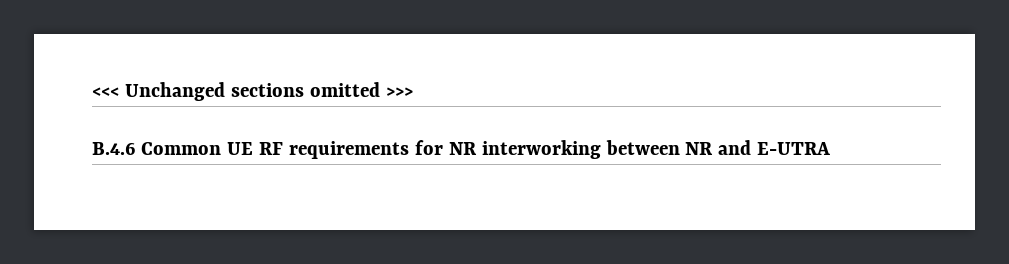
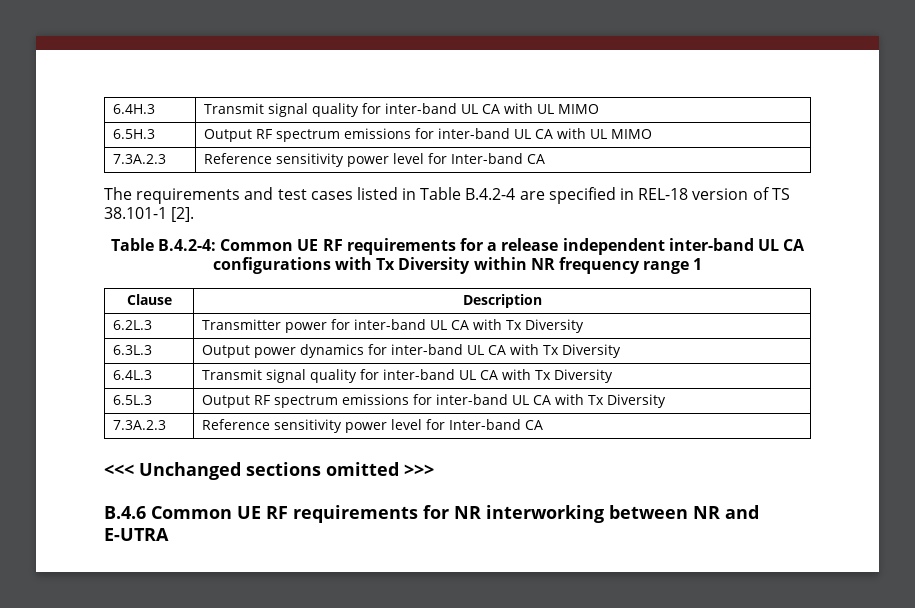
(92, 92) none -> [112,104,155,114] [203,103,599,117] [112,129,155,139] [203,128,652,142] [112,154,166,164] [203,153,545,167] [104,187,790,204] [104,207,195,222] [110,238,806,255] [212,257,703,274] [126,294,172,305] [462,294,542,308] [112,320,152,330] [201,319,584,333] [112,345,152,355] [201,344,621,358] [112,370,152,380] [201,369,613,383] [112,395,152,405] [201,394,666,408] [112,420,166,430] [201,419,543,433] 6.4H.3 | Transmit signal quality for inter-band UL CA with UL MIMO // 6.5H.3 | Output RF spectrum emissions for inter-band UL CA with UL MIMO // 7.3A.2.3 | Reference sensitivity power level for Inter-band CA // The requirements and test cases listed in Table B.4.2-4 are specified in REL-18 version of TS 38.101-1 [2]. // Table B.4.2-4: Common UE RF requirements for a release independent inter-band UL CA configurations with Tx Diversity within NR frequency range 1 // Clause | Description // 6.2L.3 | Transmitter power for inter-band UL CA with Tx Diversity // 6.3L.3 | Output power dynamics for inter-band UL CA with Tx Diversity // 6.4L.3 | Transmit signal quality for inter-band UL CA with Tx Diversity // 6.5L.3 | Output RF spectrum emissions for inter-band UL CA with Tx Diversity // 7.3A.2.3 | Reference sensitivity power level for Inter-band CA //

